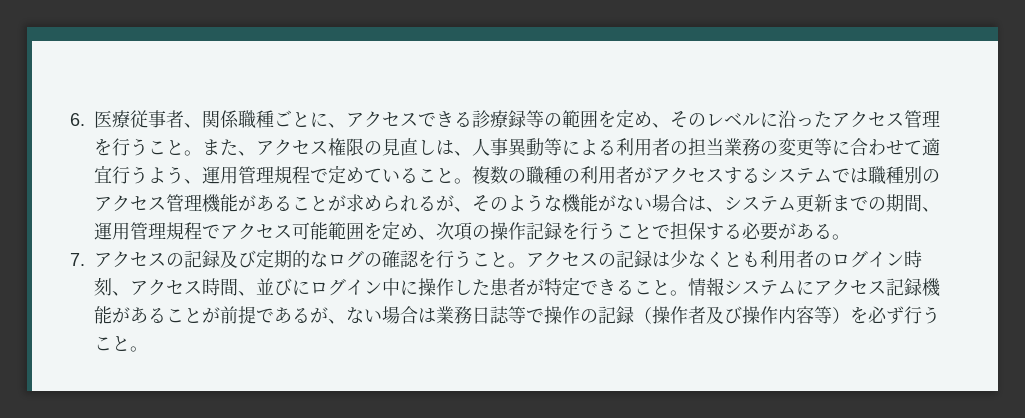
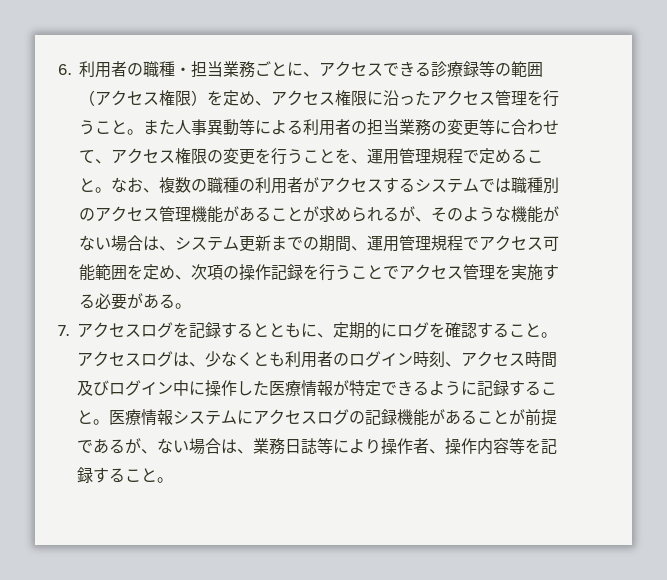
[94,110,274,128] 医療従事者、関係職種 -> [79,61,255,78] 利用者の職種・担当業務
[598,109,760,128] を定め、そのレベル -> [79,90,367,106] （アクセス権限）を定め、アクセス権限
[238,138,472,156] 、アクセス権限の見直しは、 -> (175, 127) none
[922,138,940,156] [94,166,184,184] 適宜行うよう -> [95,148,351,165] 、アクセス権限の変更を行うことを
[364,168,472,184] ていること。 -> [511,149,543,164] [79,177,159,193] ること。なお、
[670,222,706,240] 担保 -> [399,264,543,281] アクセス管理を実施
[166,249,472,268] の記録及び定期的なログの確認を行う -> [141,322,509,339] ログを記録するとともに、定期的にログを確認する
[598,250,670,268] の記録は -> [141,351,205,367] ログは、
[238,278,310,296] 、並びに -> [77,380,109,396] 及び
[490,278,526,296] 患者 -> [269,380,333,397] 医療情報
[634,280,688,296] こと。 -> [429,380,557,396] [77,409,141,425] ように記録すること。医療
(886, 287) none -> [317,409,365,425] ログの
(436, 315) none -> [237,449,253,454] 、
[526,306,940,324] で操作の記録（操作者及び操作内容等）を必ず行う -> [333,438,557,455] [77,467,125,483] により操作者、操作内容等を記録する

